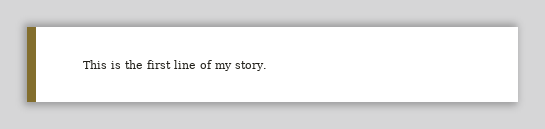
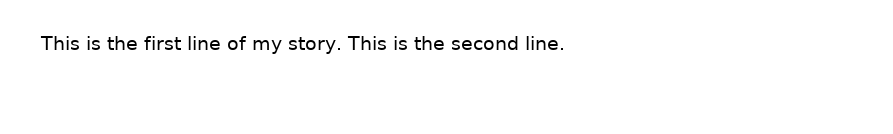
(267, 66) none -> [346,36,565,50] This is the second line.

